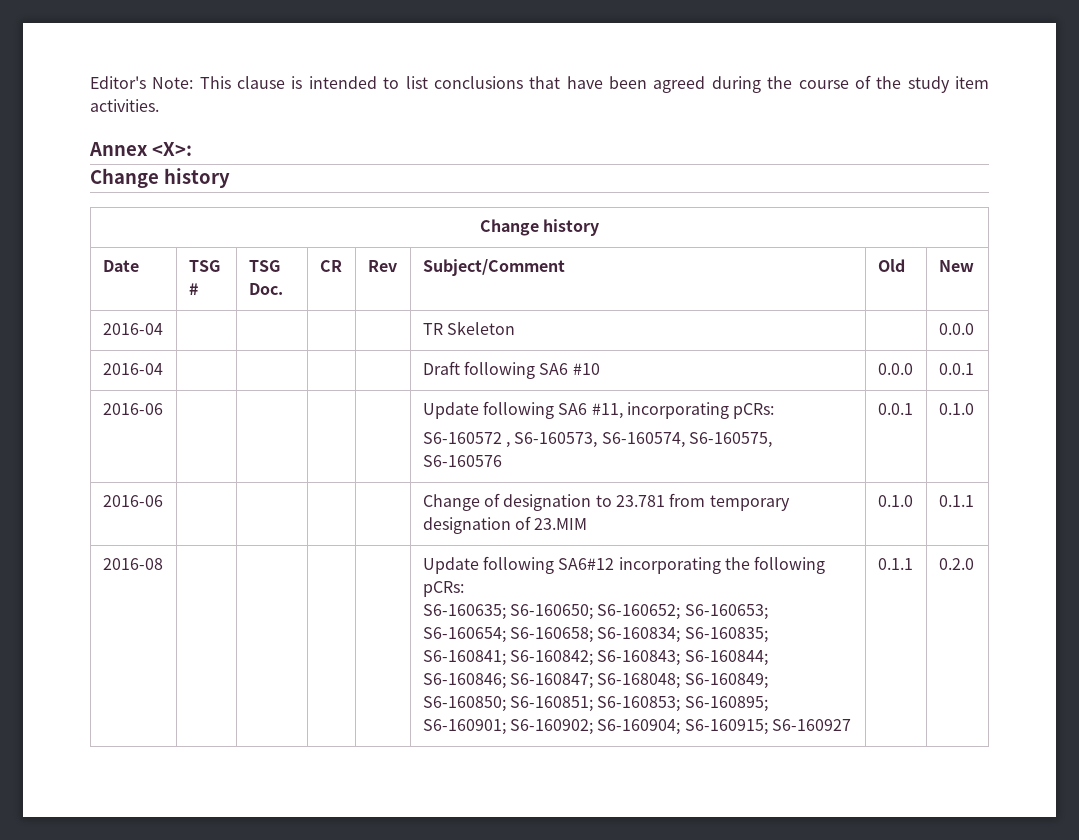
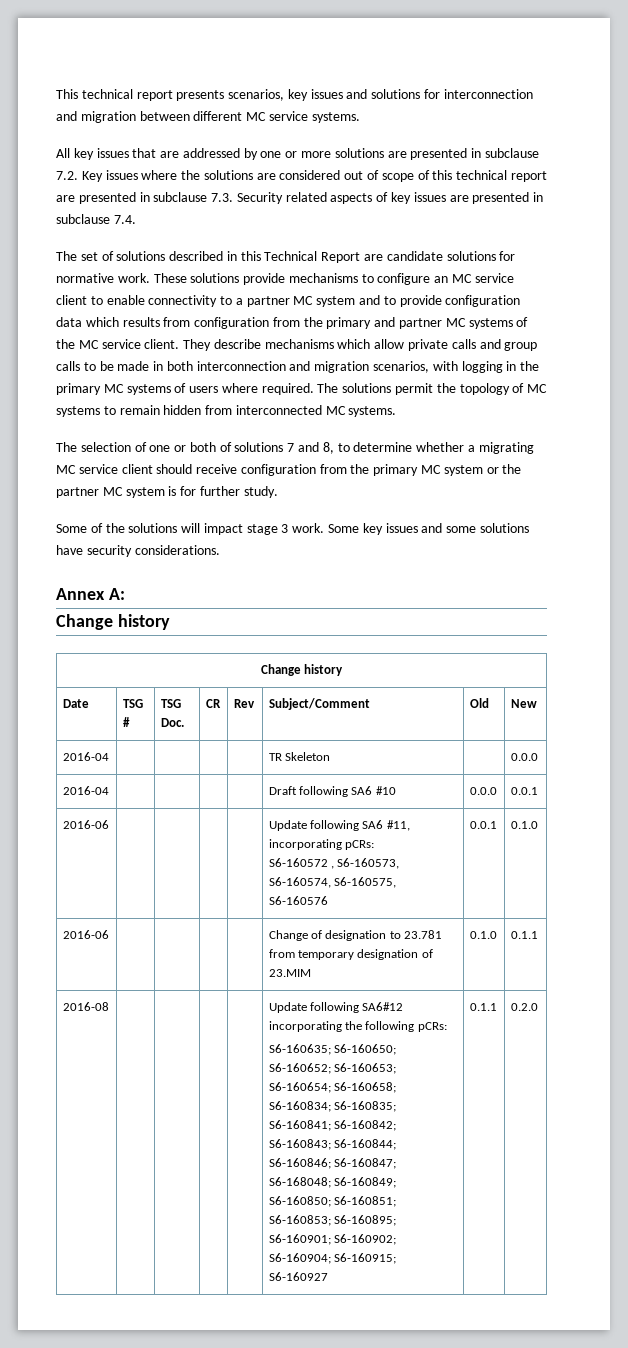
[90,75,989,93] [90,99,159,112] Editor's Note: This clause is intended to list conclusions that have been agreed during the course of the study item activities. -> [56,89,533,101] [56,111,360,123] [56,148,539,160] [56,170,547,182] [56,192,544,204] [56,214,136,224] [56,251,516,263] [56,273,514,285] [56,295,521,307] [56,317,529,329] [56,339,538,351] [56,361,540,373] [56,383,548,395] [56,405,397,417] [56,442,534,454] [56,464,522,476] [56,486,278,498] [56,523,529,535] [56,545,220,557] This technical report presents scenarios, key issues and solutions for interconnection and migration between different MC service systems. // All key issues that are addressed by one or more solutions are presented in subclause 7.2. Key issues where the solutions are considered out of scope of this technical report are presented in subclause 7.3. Security related aspects of key issues are presented in subclause 7.4. // The set of solutions described in this Technical Report are candidate solutions for normative work. These solutions provide mechanisms to configure an MC service client to enable connectivity to a partner MC system and to provide configuration data which results from configuration from the primary and partner MC systems of the MC service client. They describe mechanisms which allow private calls and group calls to be made in both interconnection and migration scenarios, with logging in the primary MC systems of users where required. The solutions permit the topology of MC systems to remain hidden from interconnected MC systems. // The selection of one or both of solutions 7 and 8, to determine whether a migrating MC service client should receive configuration from the primary MC system or the partner MC system is for further study. // Some of the solutions will impact stage 3 work. Some key issues and some solutions have security considerations.
[151,142,192,156] <X>: -> [108,588,125,600] A:

